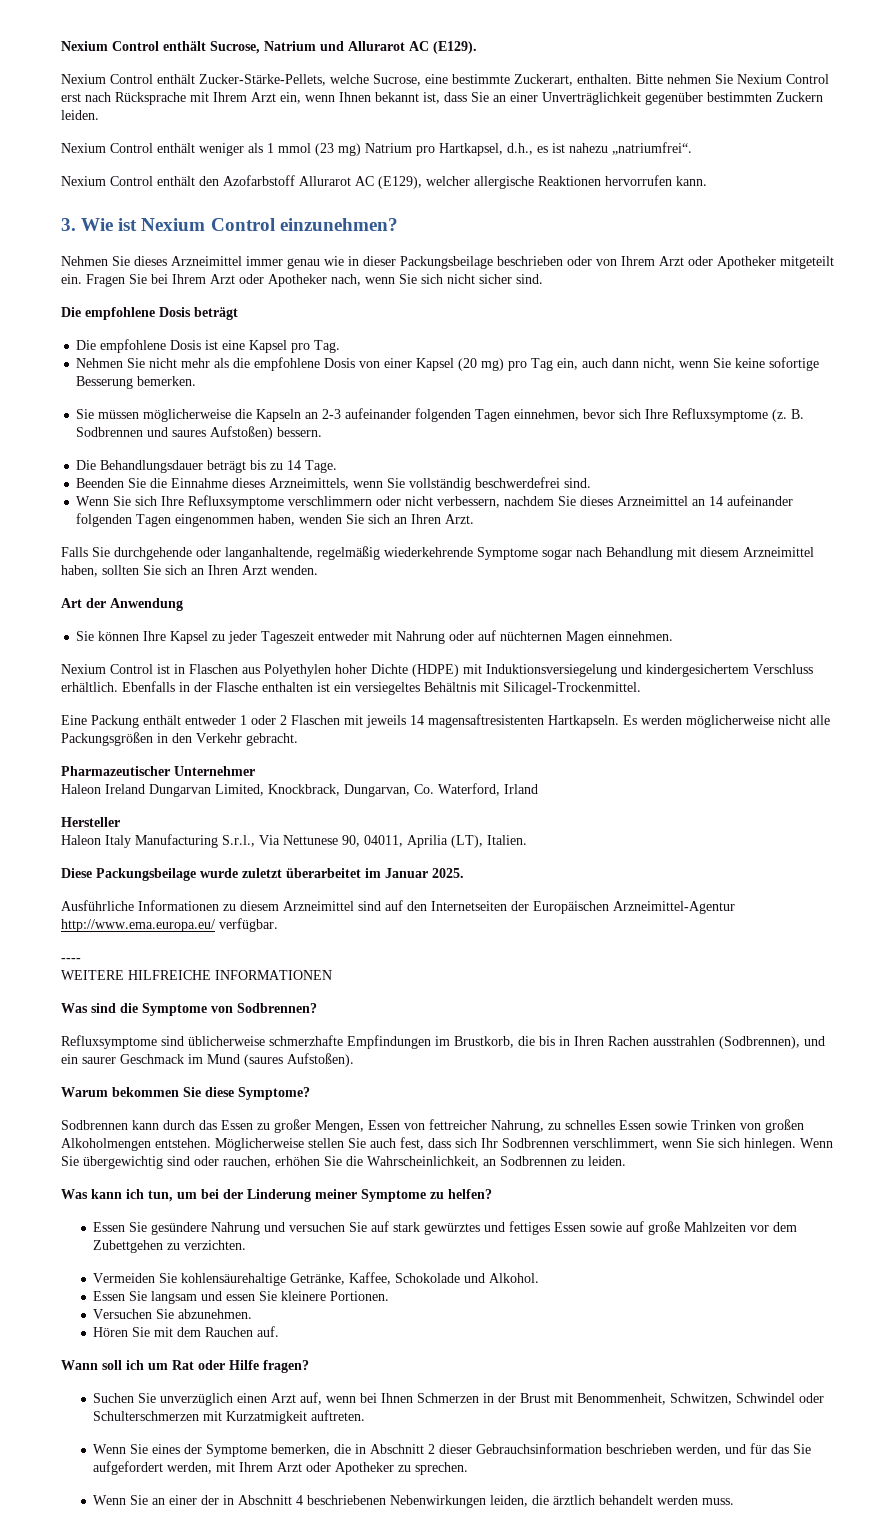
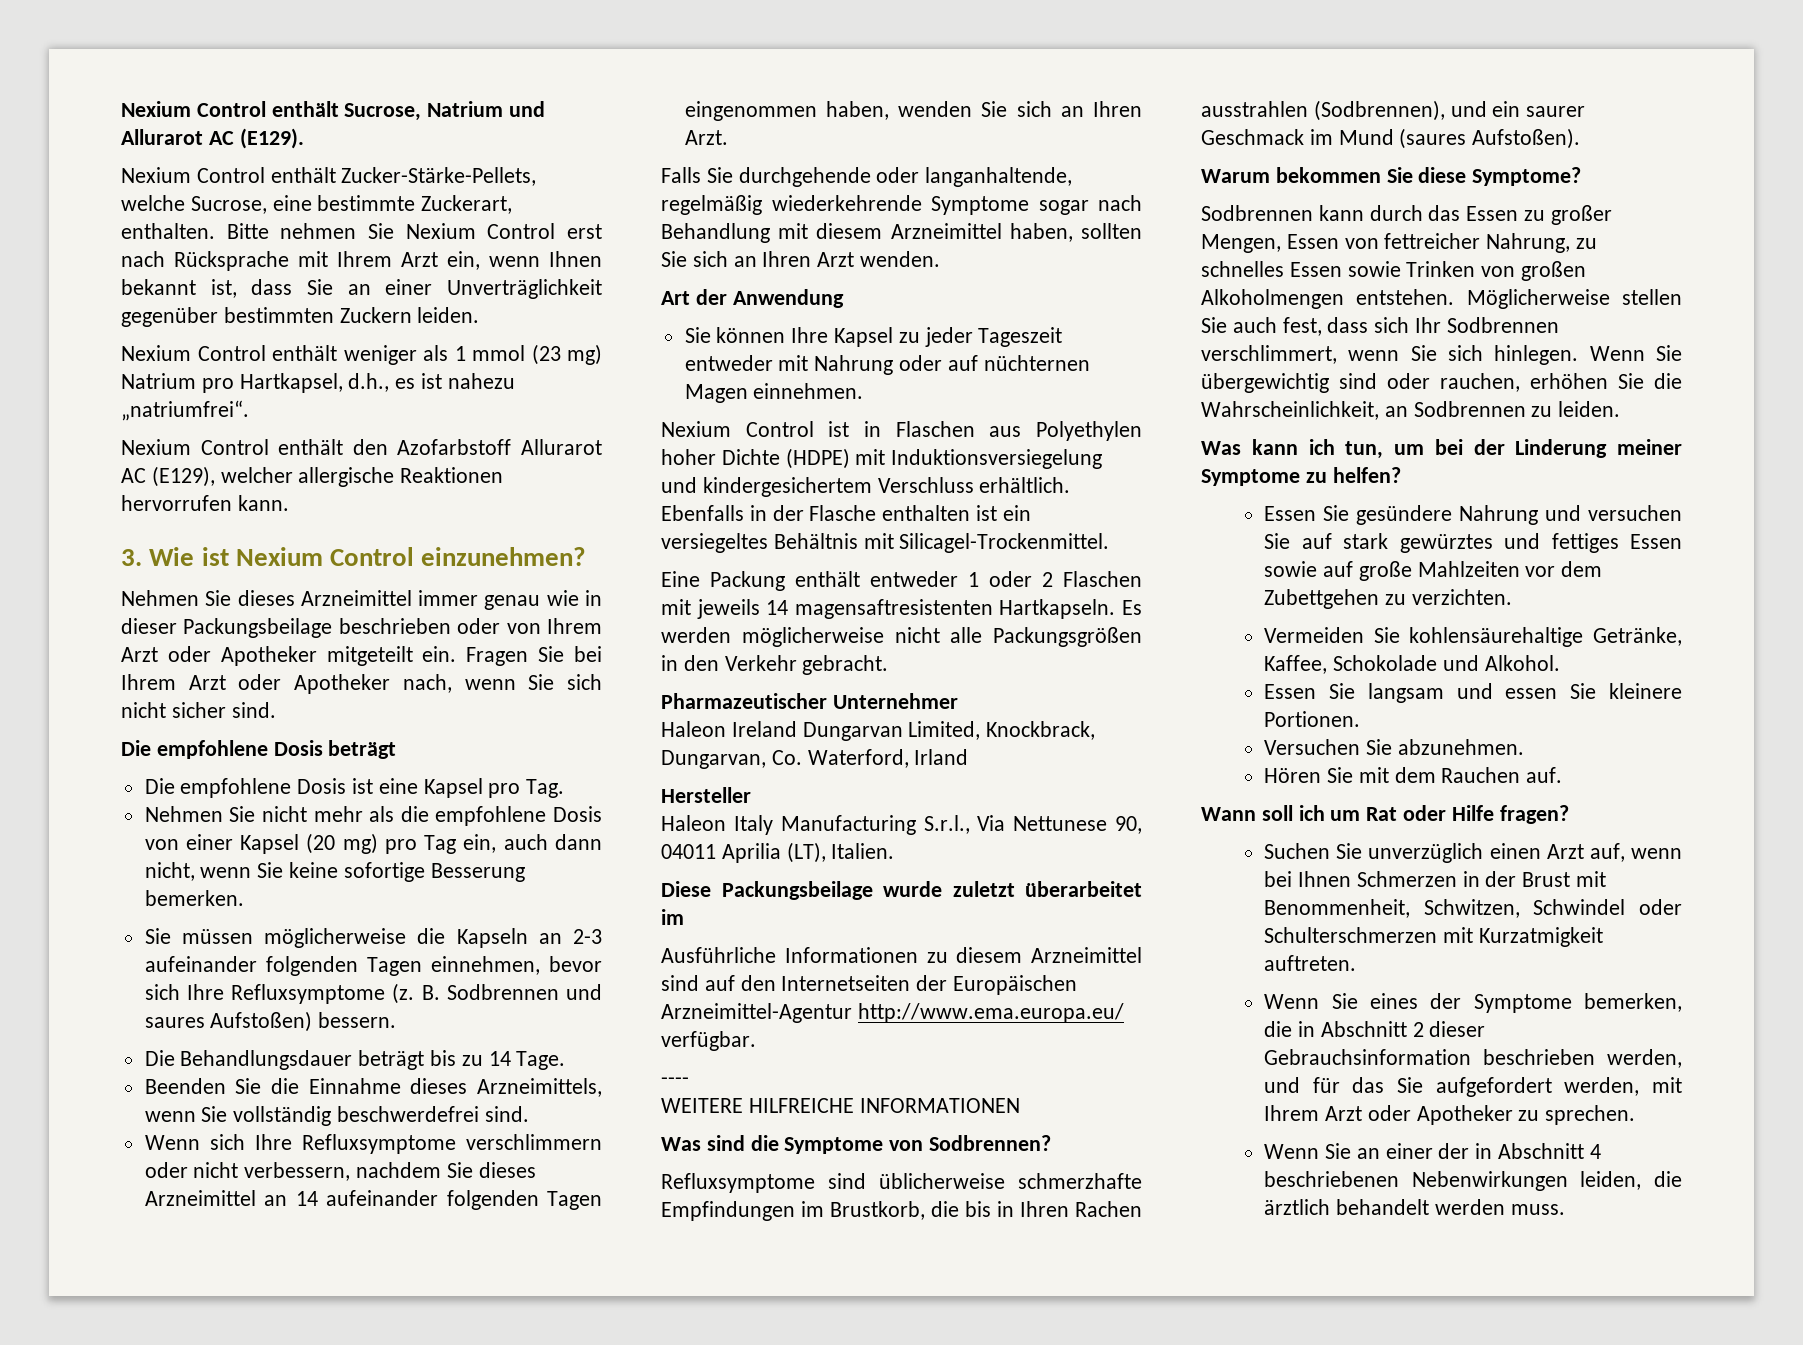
[113,496,132,506] Sie -> (200, 1142) none
[364,835,403,847] 04011, -> [661,844,716,859] 04011
[385,868,464,878] Januar 2025. -> (684, 917) none

